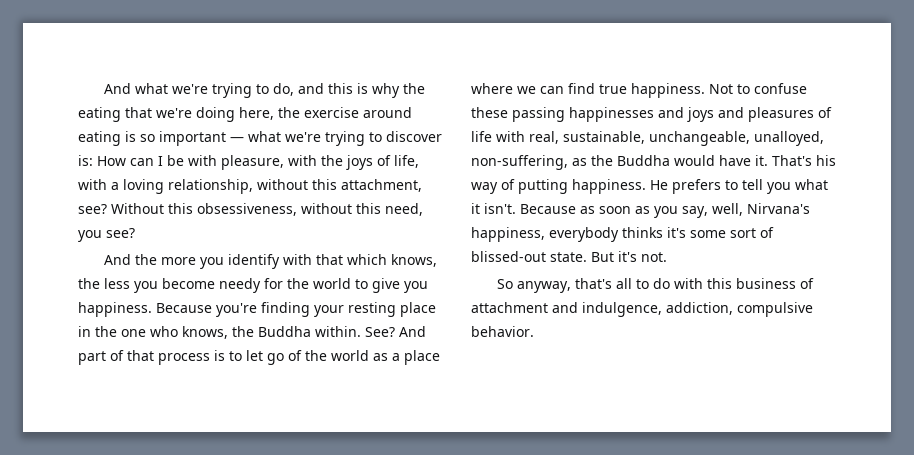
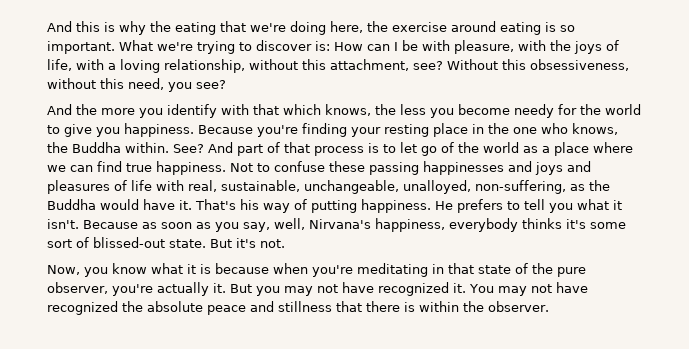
[103,83,324,98] And what we're trying to do, and -> [47,21,72,32] And
[159,131,281,146] important — what -> [47,40,153,54] important. What
[496,278,814,293] [471,302,813,317] [471,326,534,337] So anyway, that's all to do with this business of attachment and indulgence, addiction, compulsive behavior. -> [47,263,586,277] [47,282,588,296] [47,301,549,315] Now, you know what it is because when you're meditating in that state of the pure observer, you're actually it. But you may not have recognized it. You may not have recognized the absolute peace and stillness that there is within the observer.

